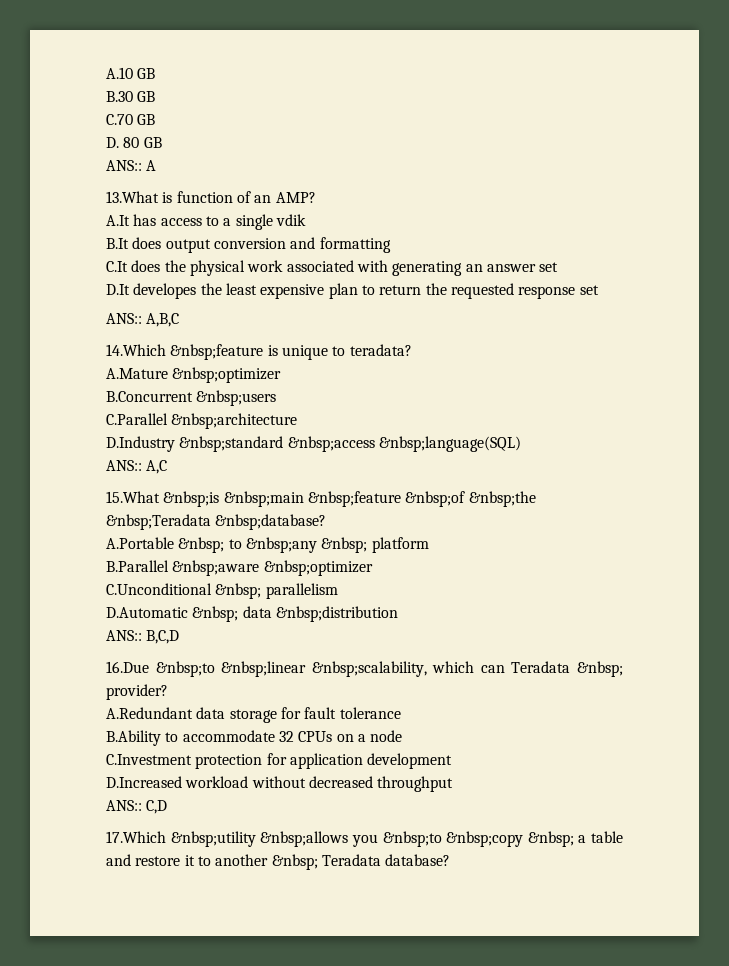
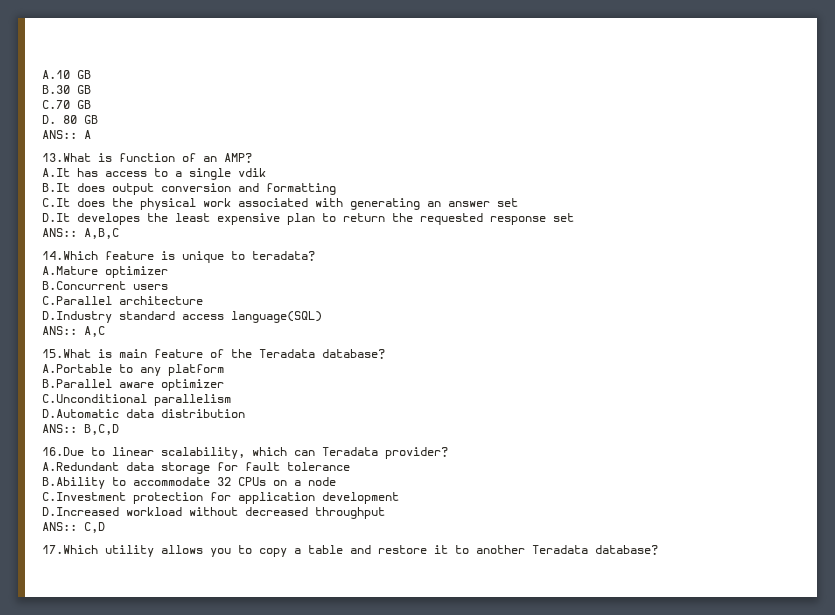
[170,344,264,360] &nbsp;feature -> [105,251,154,260] feature
[172,367,282,383] &nbsp;optimizer -> [105,266,168,278] optimizer
[196,390,277,406] &nbsp;users -> [133,284,168,290] users
[171,413,298,429] &nbsp;architecture -> [119,296,203,305] architecture
[179,436,521,452] &nbsp;standard &nbsp;access &nbsp;language(SQL) -> [119,311,322,323] standard access language(SQL)
[163,491,536,507] [106,514,327,530] [106,537,368,553] &nbsp;is &nbsp;main &nbsp;feature &nbsp;of &nbsp;the &nbsp;Teradata &nbsp;database? // A.Portable &nbsp; to &nbsp;any &nbsp; -> [98,349,385,359] [42,364,161,376] is main feature of the Teradata database? // A.Portable to any
[172,560,373,576] &nbsp;aware &nbsp;optimizer -> [119,379,224,391] aware optimizer
[215,583,262,599] &nbsp; -> (147, 398) none
[192,606,398,622] &nbsp; data &nbsp;distribution -> [126,409,245,418] data distribution
[155,661,427,677] &nbsp;to &nbsp;linear &nbsp;scalability, -> [91,447,245,459] to linear scalability,
[577,661,623,677] &nbsp; -> (378, 451) none
[170,831,574,847] &nbsp;utility &nbsp;allows you &nbsp;to &nbsp;copy &nbsp; -> [105,545,287,557] utility allows you to copy
[271,854,318,870] &nbsp; -> (525, 549) none

